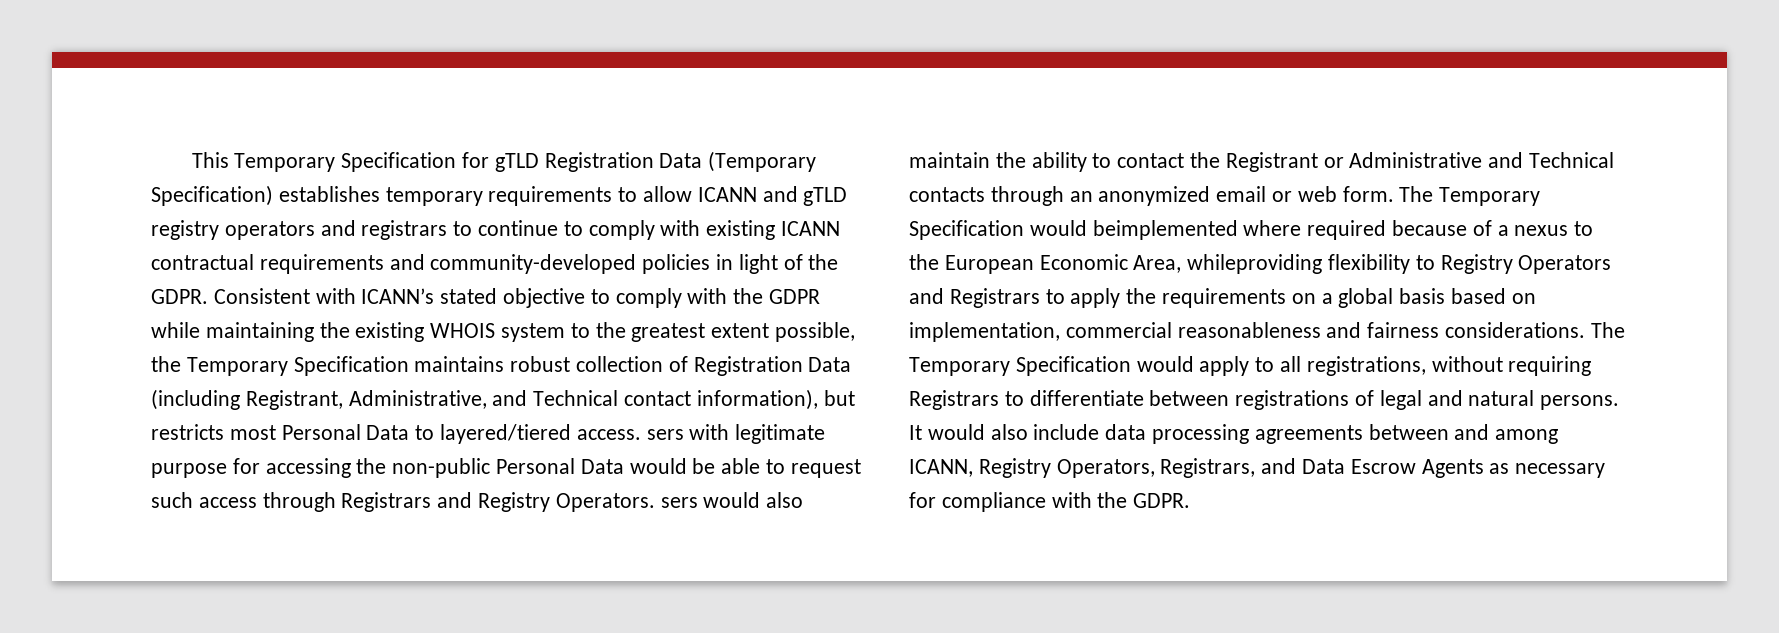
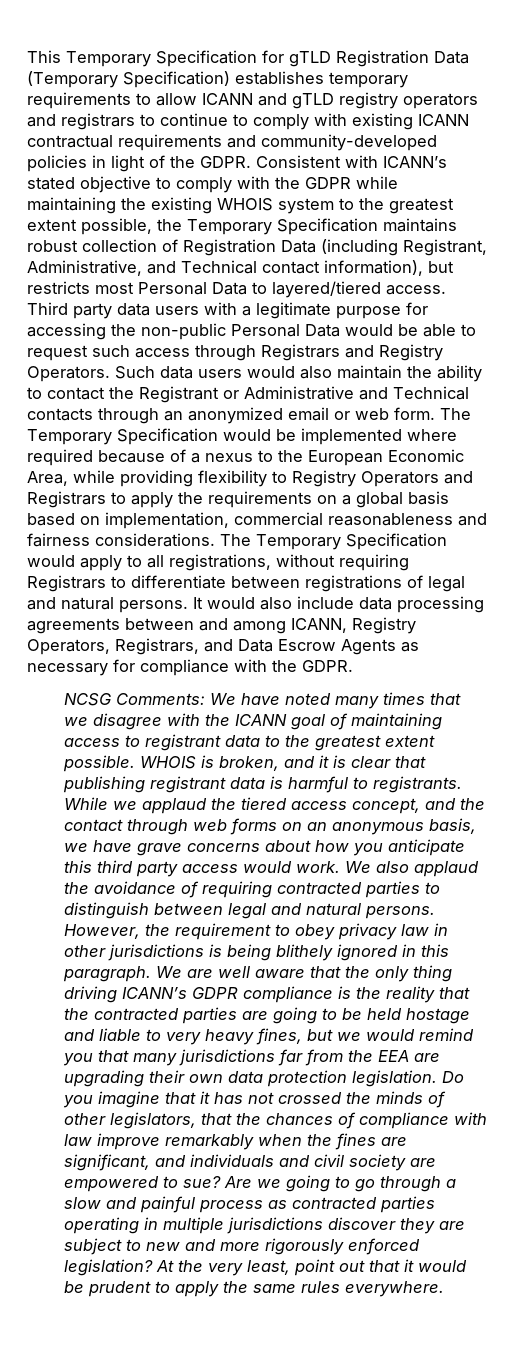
[646,424,730,440] sers with -> [27,302,251,319] Third party data users with a
[660,497,698,508] sers -> [115,366,242,379] Such data users
[1092,220,1238,240] beimplemented -> [276,428,402,445] be implemented
[1187,254,1323,274] whileproviding -> [73,470,193,487] while providing
(1191, 500) none -> [64,692,462,709] [64,713,443,730] [64,734,436,751] [63,755,427,772] [63,776,463,793] [64,797,486,814] [64,818,477,835] [64,839,466,856] [64,860,480,877] [64,881,441,898] [64,902,436,919] [64,923,449,940] [64,944,450,961] [63,965,453,982] [64,986,471,1003] [64,1007,471,1024] [64,1028,475,1045] [63,1049,441,1066] [64,1070,465,1087] [63,1091,447,1108] [64,1112,488,1129] [64,1133,408,1150] [64,1154,437,1171] [64,1175,457,1192] [64,1196,436,1213] [64,1217,466,1234] [64,1238,421,1255] [64,1259,468,1276] [64,1281,445,1297] // NCSG Comments: We have noted many times that we disagree with the ICANN goal of maintaining access to registrant data to the greatest extent possible. WHOIS is broken, and it is clear that publishing registrant data is harmful to registrants. While we applaud the tiered access concept, and the contact through web forms on an anonymous basis, we have grave concerns about how you anticipate this third party access would work. We also applaud the avoidance of requiring contracted parties to distinguish between legal and natural persons. However, the requirement to obey privacy law in other jurisdictions is being blithely ignored in this paragraph. We are well aware that the only thing driving ICANN’s GDPR compliance is the reality that the contracted parties are going to be held hostage and liable to very heavy fines, but we would remind you that many jurisdictions far from the EEA are upgrading their own data protection legislation. Do you imagine that it has not crossed the minds of other legislators, that the chances of compliance with law improve remarkably when the fines are significant, and individuals and civil society are empowered to sue? Are we going to go through a slow and painful process as contracted parties operating in multiple jurisdictions discover they are subject to new and more rigorously enforced legislation? At the very least, point out that it would be prudent to apply the same rules everywhere.

